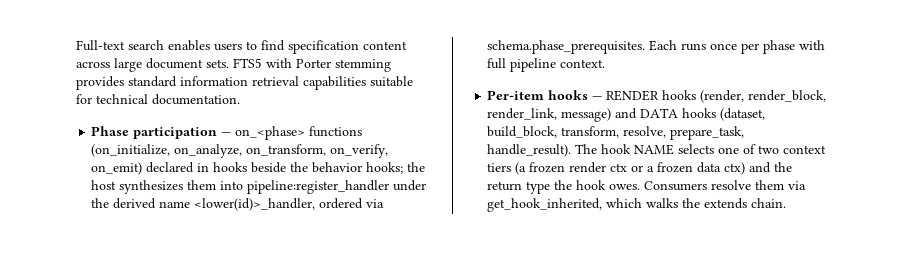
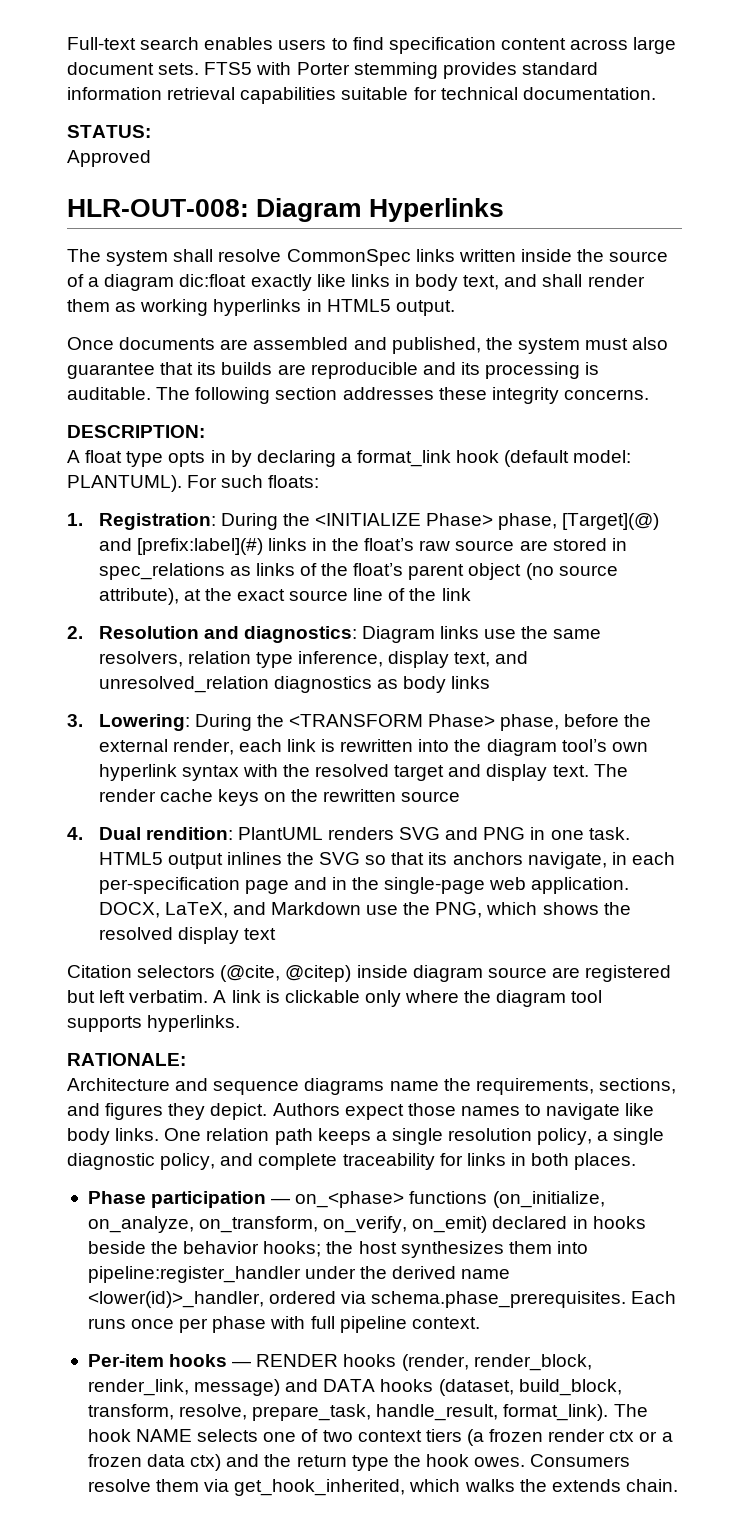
(240, 99) none -> [67,125,151,138] [67,150,151,167] [67,198,505,222] [67,249,669,266] [67,274,645,291] [67,299,455,316] [67,337,669,354] [67,362,600,379] [67,387,649,404] [67,425,205,438] [67,450,632,467] [67,475,320,492] [67,513,660,530] [98,538,627,555] [98,563,618,580] [98,588,471,605] [67,626,602,643] [98,651,529,668] [98,676,491,693] [67,714,652,731] [98,739,648,756] [98,764,628,781] [98,789,461,806] [67,827,630,840] [98,852,675,869] [98,877,630,894] [98,902,631,918] [98,927,276,944] [67,965,672,982] [67,990,603,1007] [67,1015,241,1032] [67,1053,186,1066] [67,1078,676,1095] [67,1103,655,1120] [67,1128,665,1145] [67,1153,637,1170] // STATUS: // Approved // HLR-OUT-008: Diagram Hyperlinks // The system shall resolve CommonSpec links written inside the source of a diagram dic:float exactly like links in body text, and shall render them as working hyperlinks in HTML5 output. // Once documents are assembled and published, the system must also guarantee that its builds are reproducible and its processing is auditable. The following section addresses these integrity concerns. // DESCRIPTION: // A float type opts in by declaring a format_link hook (default model: PLANTUML). For such floats: // 1. Registration: During the <INITIALIZE Phase> phase, [Target](@) and [prefix:label](#) links in the float’s raw source are stored in spec_relations as links of the float’s parent object (no source attribute), at the exact source line of the link // 2. Resolution and diagnostics: Diagram links use the same resolvers, relation type inference, display text, and unresolved_relation diagnostics as body links // 3. Lowering: During the <TRANSFORM Phase> phase, before the external render, each link is rewritten into the diagram tool’s own hyperlink syntax with the resolved target and display text. The render cache keys on the rewritten source // 4. Dual rendition: PlantUML renders SVG and PNG in one task. HTML5 output inlines the SVG so that its anchors navigate, in each per-specification page and in the single-page web application. DOCX, LaTeX, and Markdown use the PNG, which shows the resolved display text // Citation selectors (@cite, @citep) inside diagram source are registered but left verbatim. A link is clickable only where the diagram tool supports hyperlinks. // RATIONALE: // Architecture and sequence diagrams name the requirements, sections, and figures they depict. Authors expect those names to navigate like body links. One relation path keeps a single resolution policy, a single diagnostic policy, and complete traceability for links in both places.
[487,144,572,157] handle_result). -> [376,1404,609,1421] handle_result, format_link).

